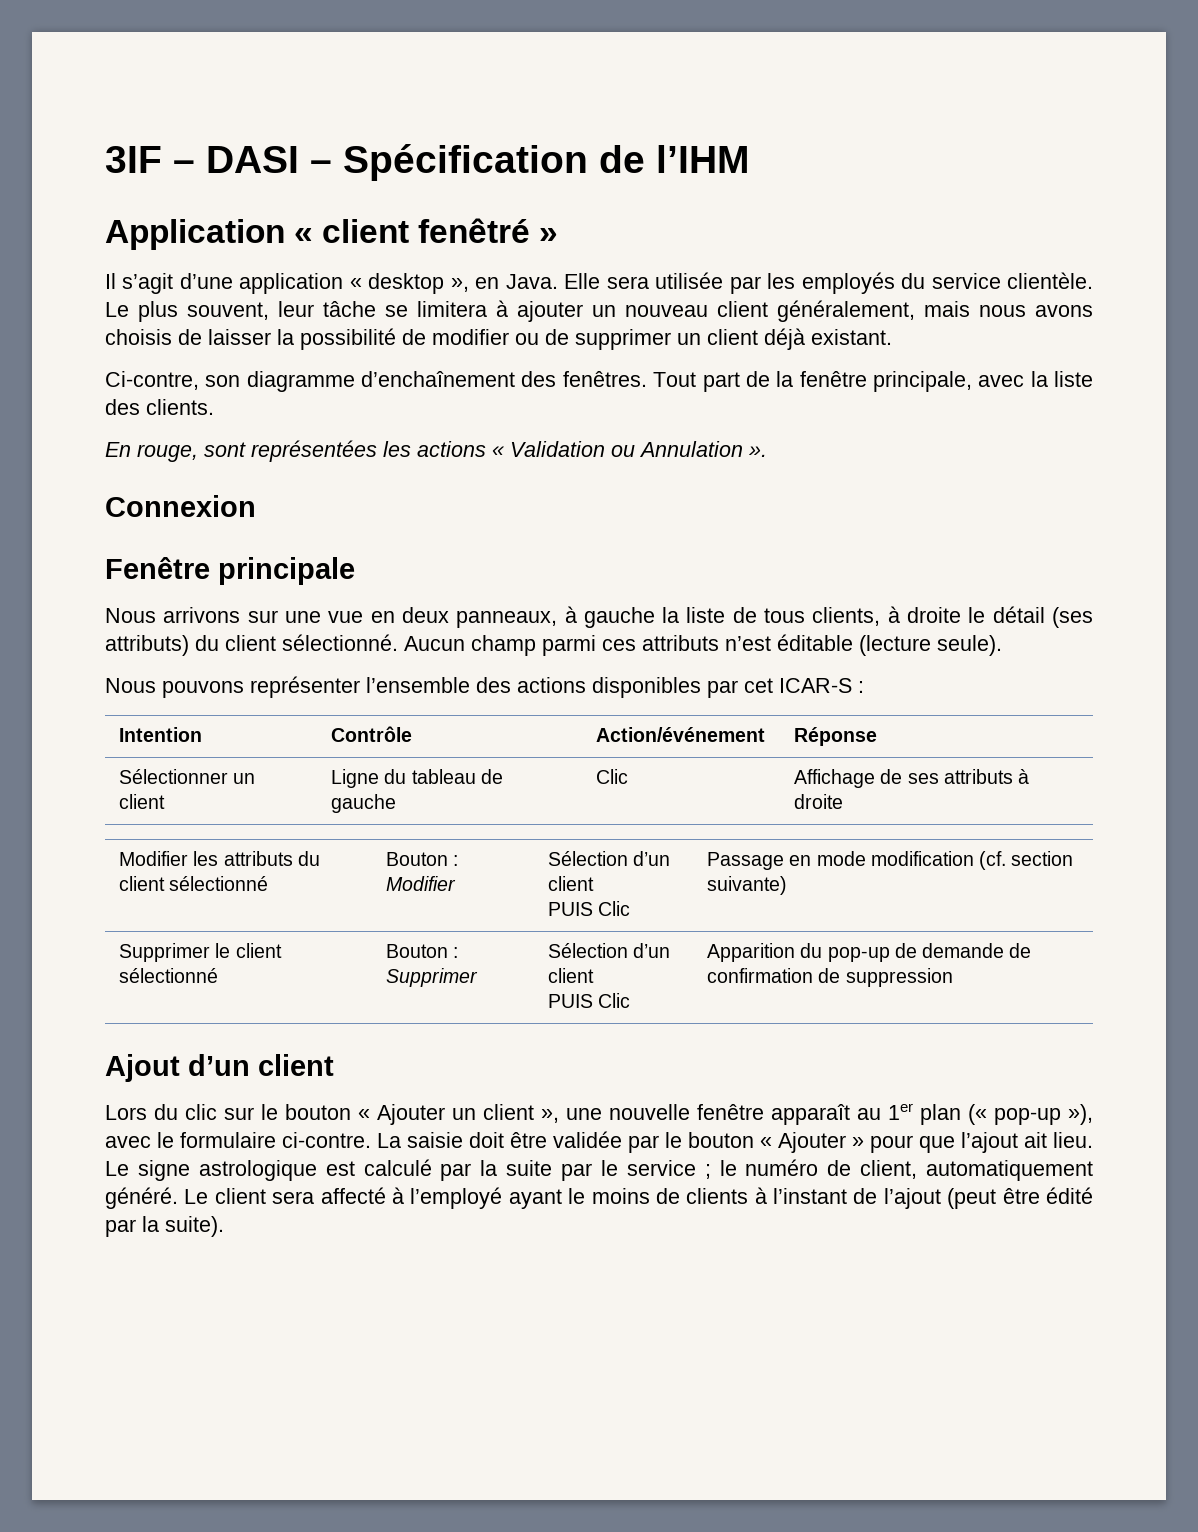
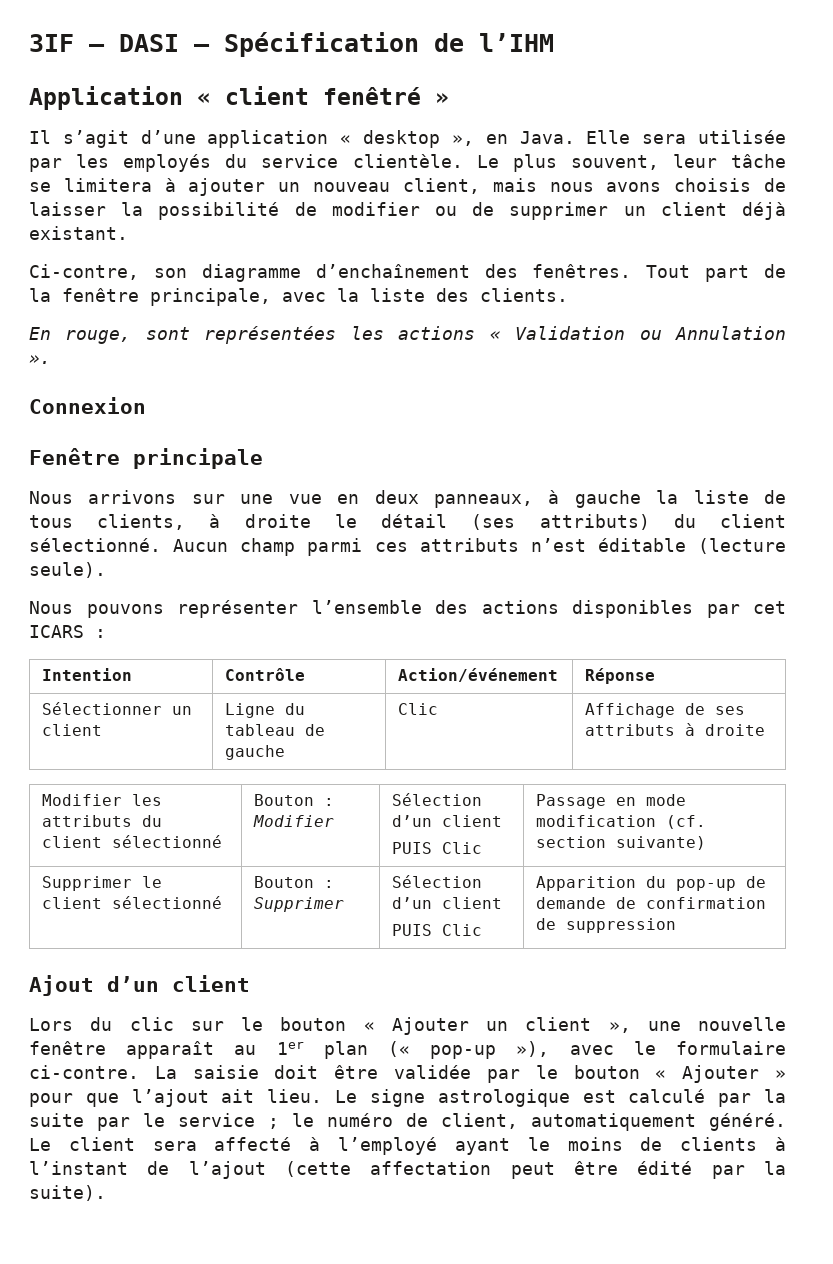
[717,300,915,322] client généralement, -> [402,178,480,194] client,
[779,678,852,693] ICAR-S -> [29,625,84,638] ICARS
[947,1188,997,1209] (peut -> [285,1161,555,1179] (cette affectation peut

